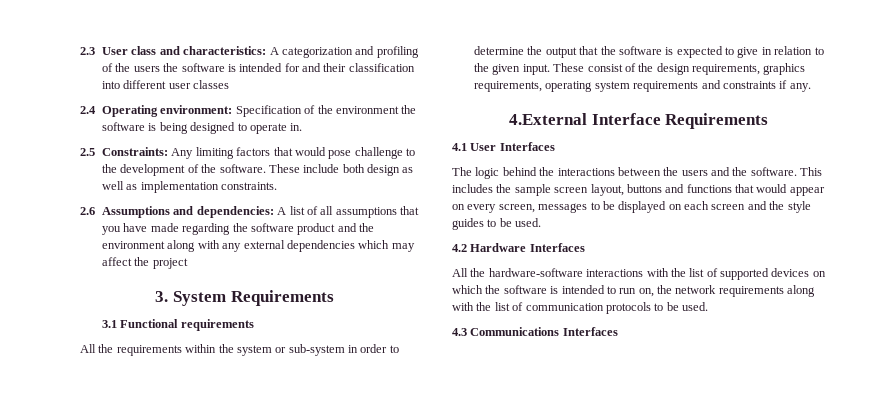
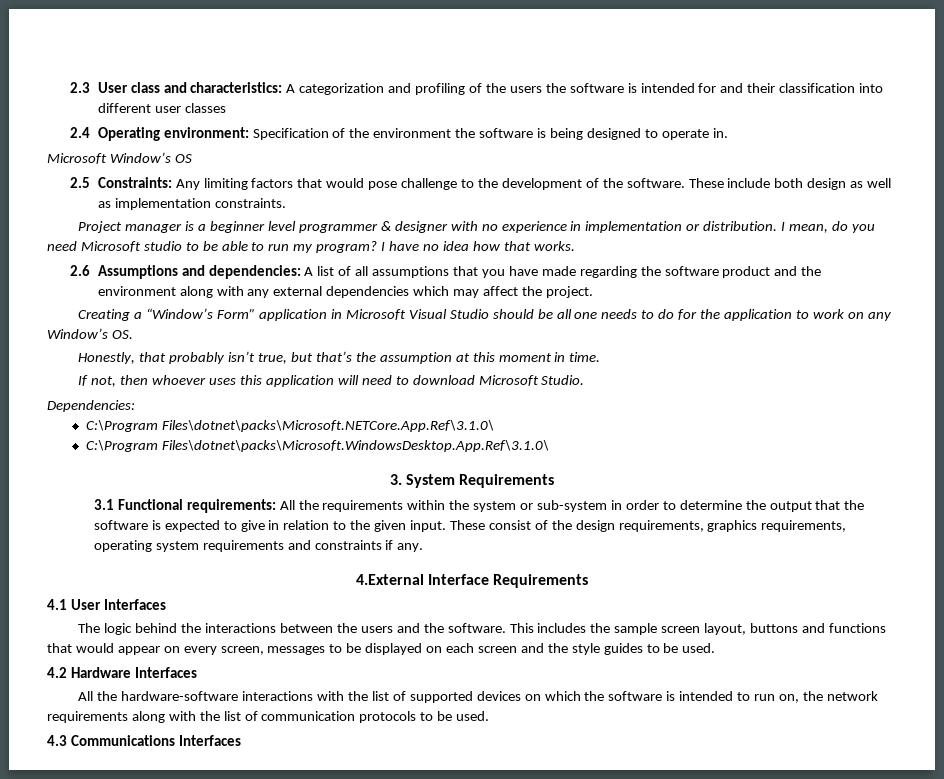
(303, 127) none -> [47,152,192,164] // Microsoft Window’s OS
(278, 186) none -> [78,221,875,233] [47,241,575,253] // Project manager is a beginner level programmer & designer with no experience in implementation or distribution. I mean, do you need Microsoft studio to be able to run my program? I have no idea how that works.
[152,258,188,269] project -> [545,286,593,298] [78,308,892,321] [47,328,133,339] [78,351,601,364] [78,375,585,387] [47,400,135,412] [86,420,495,432] [86,440,550,452] project. // Creating a “Window’s Form” application in Microsoft Visual Studio should be all one needs to do for the application to work on any Window’s OS. // Honestly, that probably isn’t true, but that’s the assumption at this moment in time. // If not, then whoever uses this application will need to download Microsoft Studio. // Dependencies: // C:\Program Files\dotnet\packs\Microsoft.NETCore.App.Ref\3.1.0\ // C:\Program Files\dotnet\packs\Microsoft.WindowsDesktop.App.Ref\3.1.0\
[180,319,254,331] requirements // -> [186,499,276,513] requirements:

